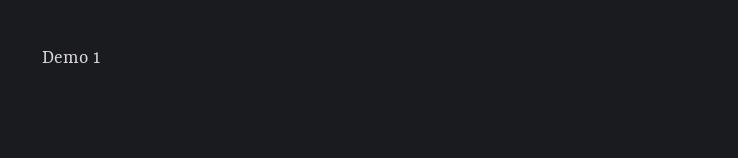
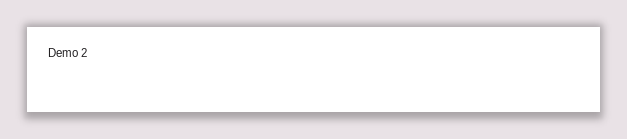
[93,52,101,63] 1 -> [81,48,88,57] 2

